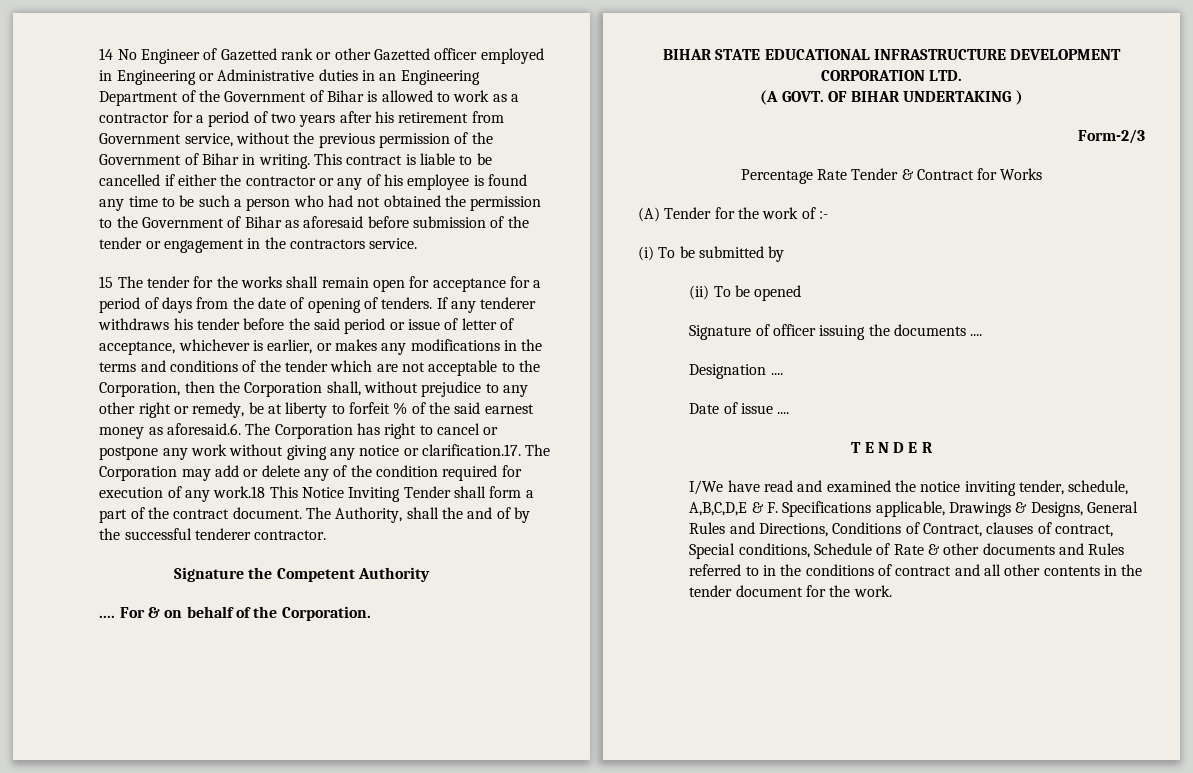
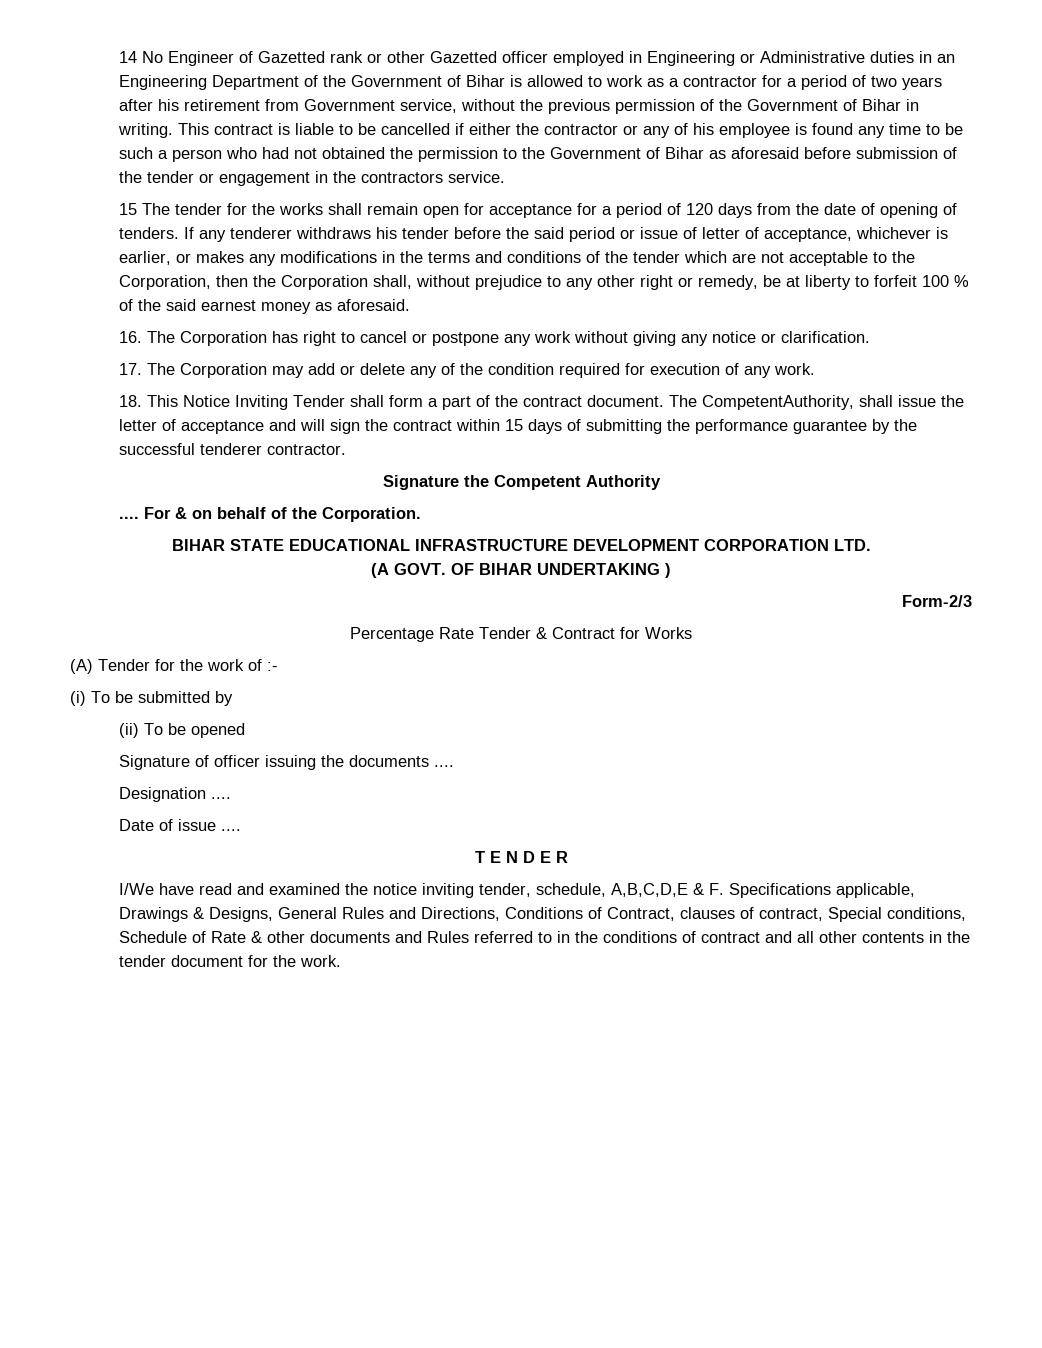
(159, 303) none -> [685,203,713,215] 120
(390, 408) none -> [921,275,949,287] 100
[167,423,242,435] aforesaid.6. -> [336,299,410,311] [118,331,142,343] aforesaid. // 16.
[421,444,521,456] clarification.17. -> [780,331,870,343] [118,363,142,375] clarification. // 17.
[213,486,266,498] work.18 -> [773,363,815,375] [118,395,142,407] work. // 18.
[335,507,511,523] Authority, shall the and of -> [701,395,964,410] [118,419,867,434] CompetentAuthority, shall issue the letter of acceptance and will sign the contract within 15 days of submitting the performance guarantee

